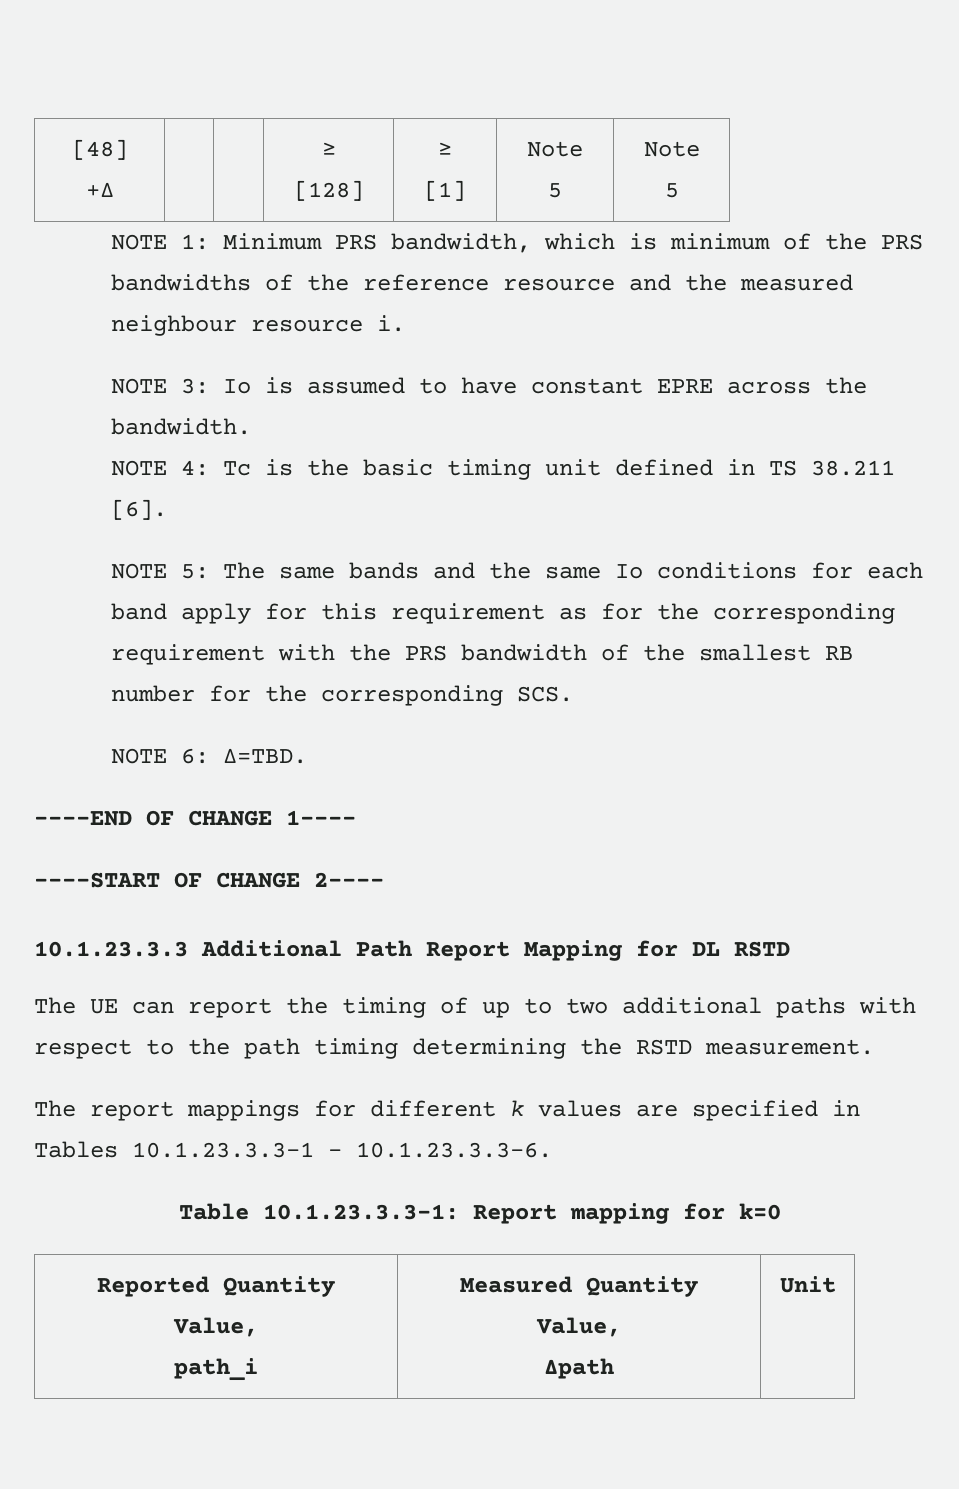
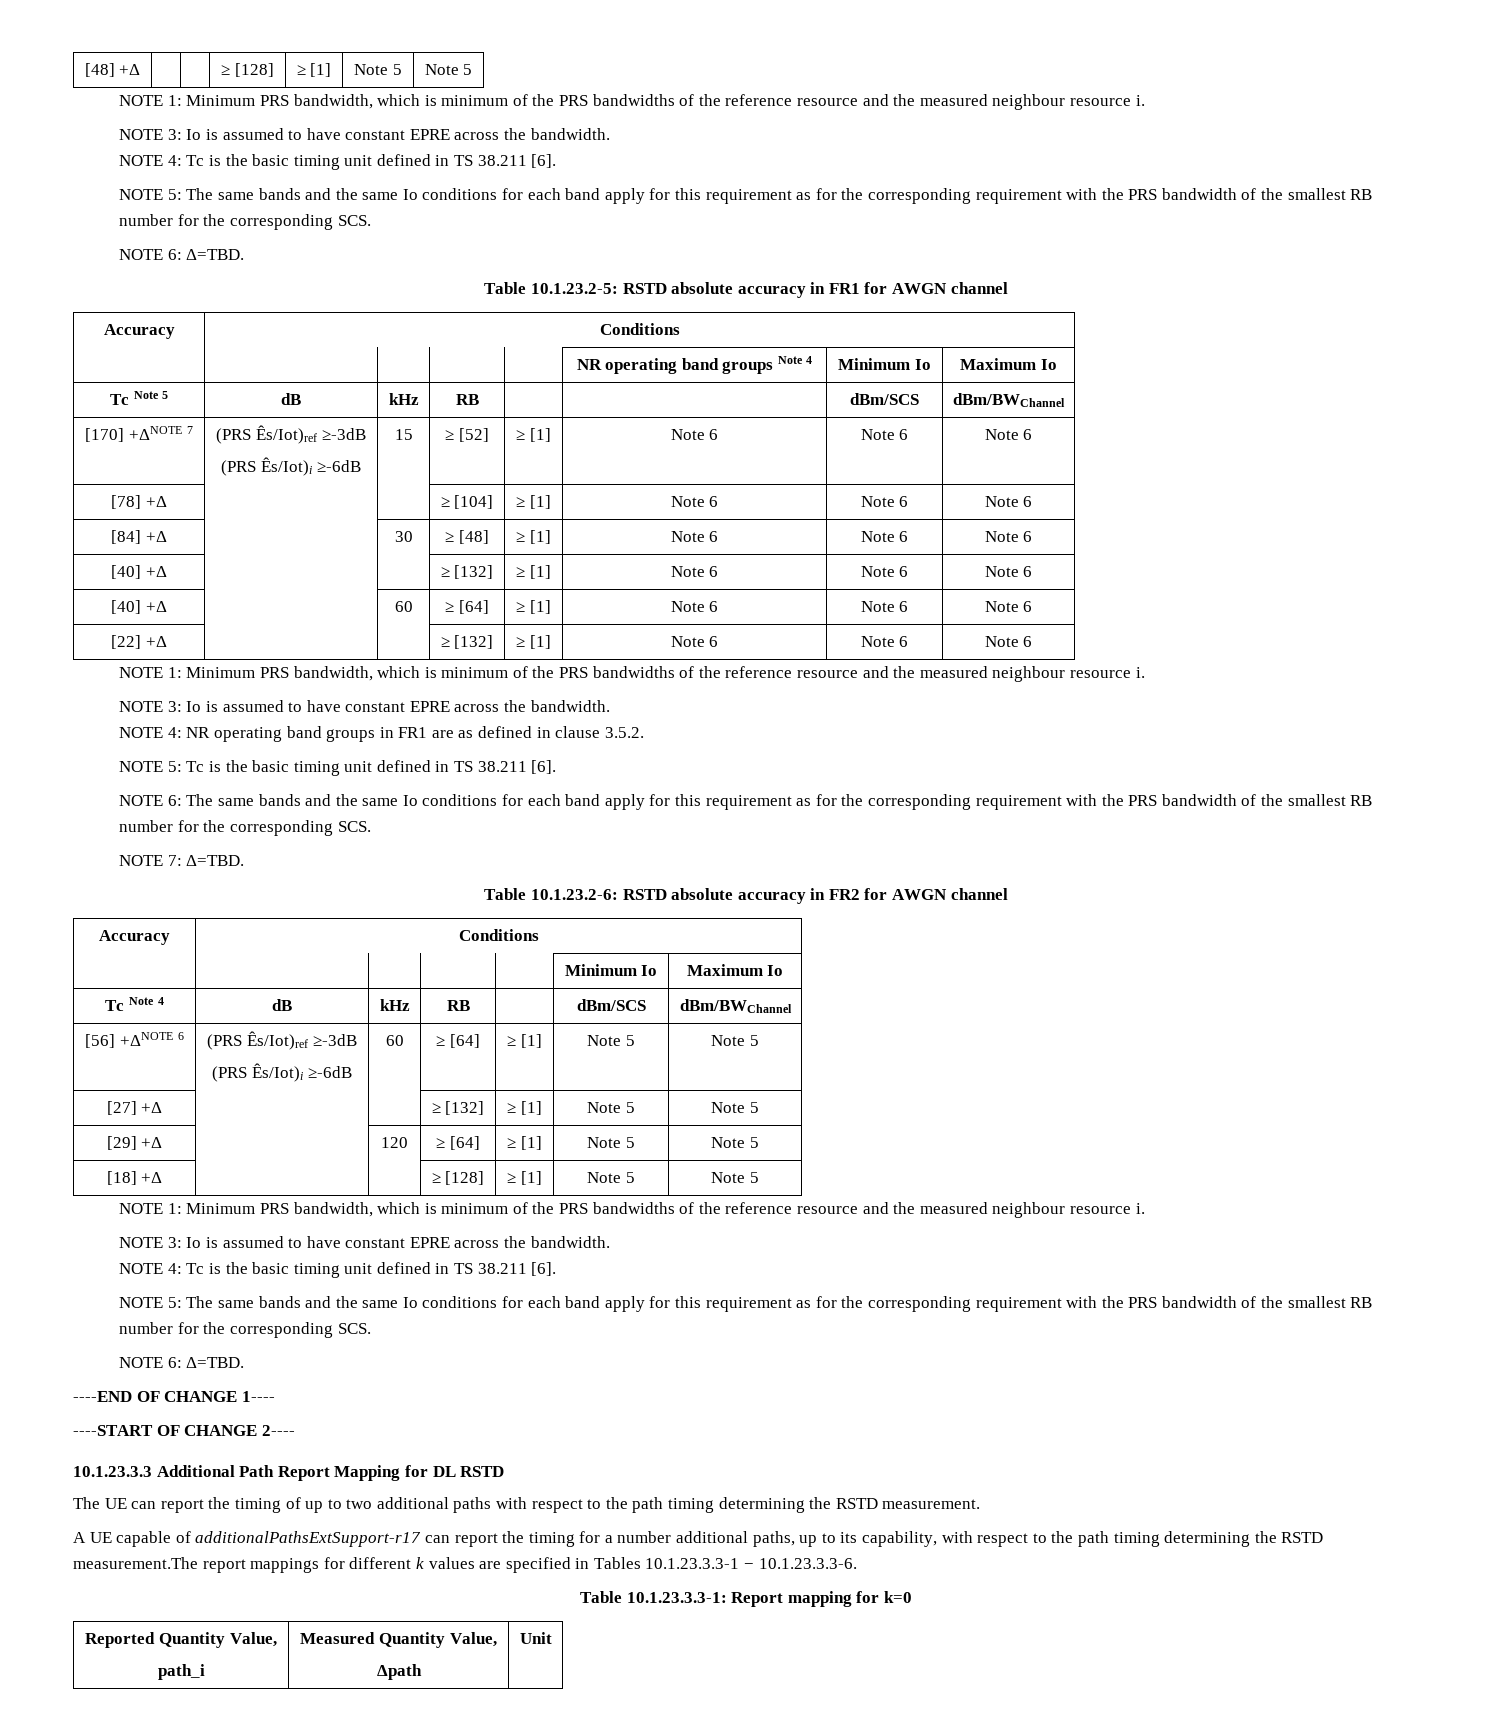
(307, 756) none -> [484,282,1008,298] [103,324,175,339] [599,323,680,335] [576,356,813,374] [838,358,931,370] [960,358,1057,370] [109,391,169,405] [281,393,301,405] [388,393,419,405] [455,394,479,405] [850,393,919,405] [953,393,1065,407] [85,426,193,442] [216,425,366,444] [221,457,361,476] [394,429,413,440] [445,428,489,442] [516,428,551,442] [670,429,719,440] [860,429,909,440] [984,429,1033,440] [111,495,167,509] [440,495,494,509] [516,495,551,509] [670,496,719,507] [860,496,909,507] [984,496,1033,507] [111,530,167,544] [394,531,413,542] [445,530,489,544] [516,530,551,544] [670,531,719,542] [860,531,909,542] [984,531,1033,542] [111,565,167,579] [440,565,494,579] [516,565,551,579] [670,566,719,577] [860,566,909,577] [984,566,1033,577] [111,600,167,614] [394,601,413,612] [445,600,489,614] [516,600,551,614] [670,601,719,612] [860,601,909,612] [984,601,1033,612] [111,635,167,649] [440,635,494,649] [516,635,551,649] [670,636,719,647] [860,636,909,647] [984,636,1033,647] [119,666,1145,682] [119,700,610,712] [119,726,644,742] [119,760,557,776] [119,794,1373,810] [119,820,371,836] [119,855,245,866] [484,888,1008,904] [99,930,170,945] [458,929,539,941] [564,964,658,976] [686,964,784,976] [105,997,164,1011] [272,999,292,1011] [379,999,410,1011] [446,1000,470,1011] [576,999,646,1011] [679,999,792,1013] [85,1032,184,1048] [207,1031,357,1050] [212,1063,352,1082] [385,1035,404,1046] [436,1034,480,1048] [507,1034,542,1048] [587,1035,635,1046] [711,1035,759,1046] [106,1101,163,1115] [431,1101,485,1115] [507,1101,542,1115] [587,1102,635,1113] [711,1102,759,1113] [106,1136,163,1150] [381,1137,408,1148] [436,1136,480,1150] [507,1136,542,1150] [587,1137,635,1148] [711,1137,759,1148] [106,1171,163,1185] [431,1171,485,1185] [507,1171,542,1185] [587,1172,635,1183] [711,1172,759,1183] [119,1202,1145,1218] [119,1236,610,1248] [119,1262,557,1278] [119,1296,1373,1312] [119,1322,371,1338] [119,1357,245,1368] // Table 10.1.23.2-5: RSTD absolute accuracy in FR1 for AWGN channel // Accuracy | Conditions // | | | | | NR operating band groups Note 4 | Minimum Io | Maximum Io // Tc Note 5 | dB | kHz | RB | | | dBm/SCS | dBm/BWChannel // [170] +ΔNOTE 7 | (PRS Ês/Iot)ref ≥-3dB // (PRS Ês/Iot)i ≥-6dB | 15 | ≥ [52] | ≥ [1] | Note 6 | Note 6 | Note 6 // [78] +Δ | | | ≥ [104] | ≥ [1] | Note 6 | Note 6 | Note 6 // [84] +Δ | | 30 | ≥ [48] | ≥ [1] | Note 6 | Note 6 | Note 6 // [40] +Δ | | | ≥ [132] | ≥ [1] | Note 6 | Note 6 | Note 6 // [40] +Δ | | 60 | ≥ [64] | ≥ [1] | Note 6 | Note 6 | Note 6 // [22] +Δ | | | ≥ [132] | ≥ [1] | Note 6 | Note 6 | Note 6 // NOTE 1: Minimum PRS bandwidth, which is minimum of the PRS bandwidths of the reference resource and the measured neighbour resource i. // NOTE 3: Io is assumed to have constant EPRE across the bandwidth. // NOTE 4: NR operating band groups in FR1 are as defined in clause 3.5.2. // NOTE 5: Tc is the basic timing unit defined in TS 38.211 [6]. // NOTE 6: The same bands and the same Io conditions for each band apply for this requirement as for the corresponding requirement with the PRS bandwidth of the smallest RB number for the corresponding SCS. // NOTE 7: Δ=TBD. // Table 10.1.23.2-6: RSTD absolute accuracy in FR2 for AWGN channel // Accuracy | Conditions // | | | | | Minimum Io | Maximum Io // Tc Note 4 | dB | kHz | RB | | dBm/SCS | dBm/BWChannel // [56] +ΔNOTE 6 | (PRS Ês/Iot)ref ≥-3dB // (PRS Ês/Iot)i ≥-6dB | 60 | ≥ [64] | ≥ [1] | Note 5 | Note 5 // [27] +Δ | | | ≥ [132] | ≥ [1] | Note 5 | Note 5 // [29] +Δ | | 120 | ≥ [64] | ≥ [1] | Note 5 | Note 5 // [18] +Δ | | | ≥ [128] | ≥ [1] | Note 5 | Note 5 // NOTE 1: Minimum PRS bandwidth, which is minimum of the PRS bandwidths of the reference resource and the measured neighbour resource i. // NOTE 3: Io is assumed to have constant EPRE across the bandwidth. // NOTE 4: Tc is the basic timing unit defined in TS 38.211 [6]. // NOTE 5: The same bands and the same Io conditions for each band apply for this requirement as for the corresponding requirement with the PRS bandwidth of the smallest RB number for the corresponding SCS. // NOTE 6: Δ=TBD.
[34,1100,76,1117] The -> [73,1531,1324,1547] [73,1557,198,1569] A UE capable of additionalPathsExtSupport-r17 can report the timing for a number additional paths, up to its capability, with respect to the path timing determining the RSTD measurement.The

